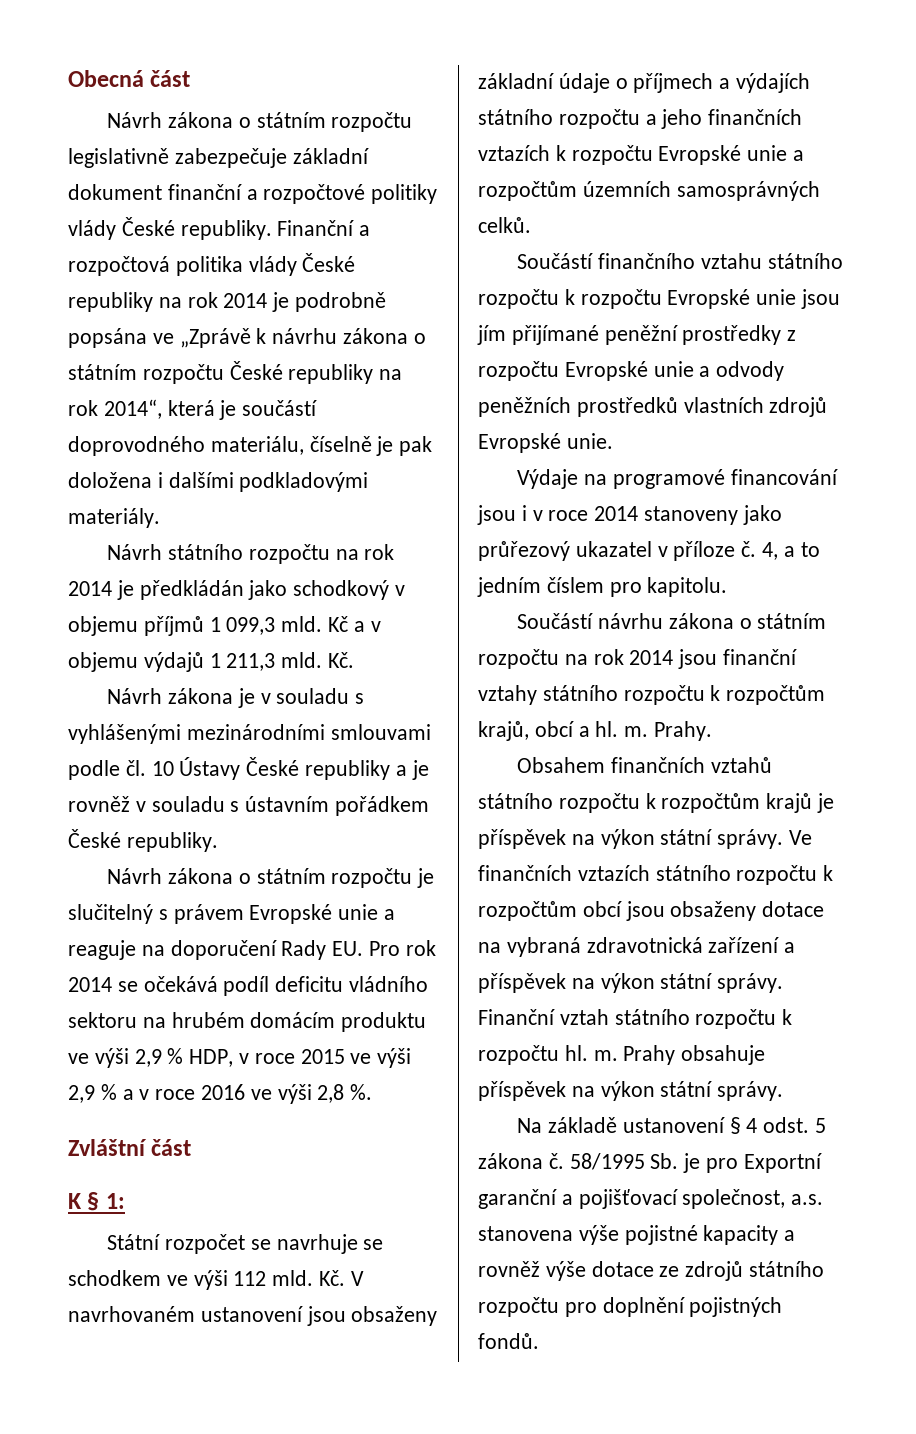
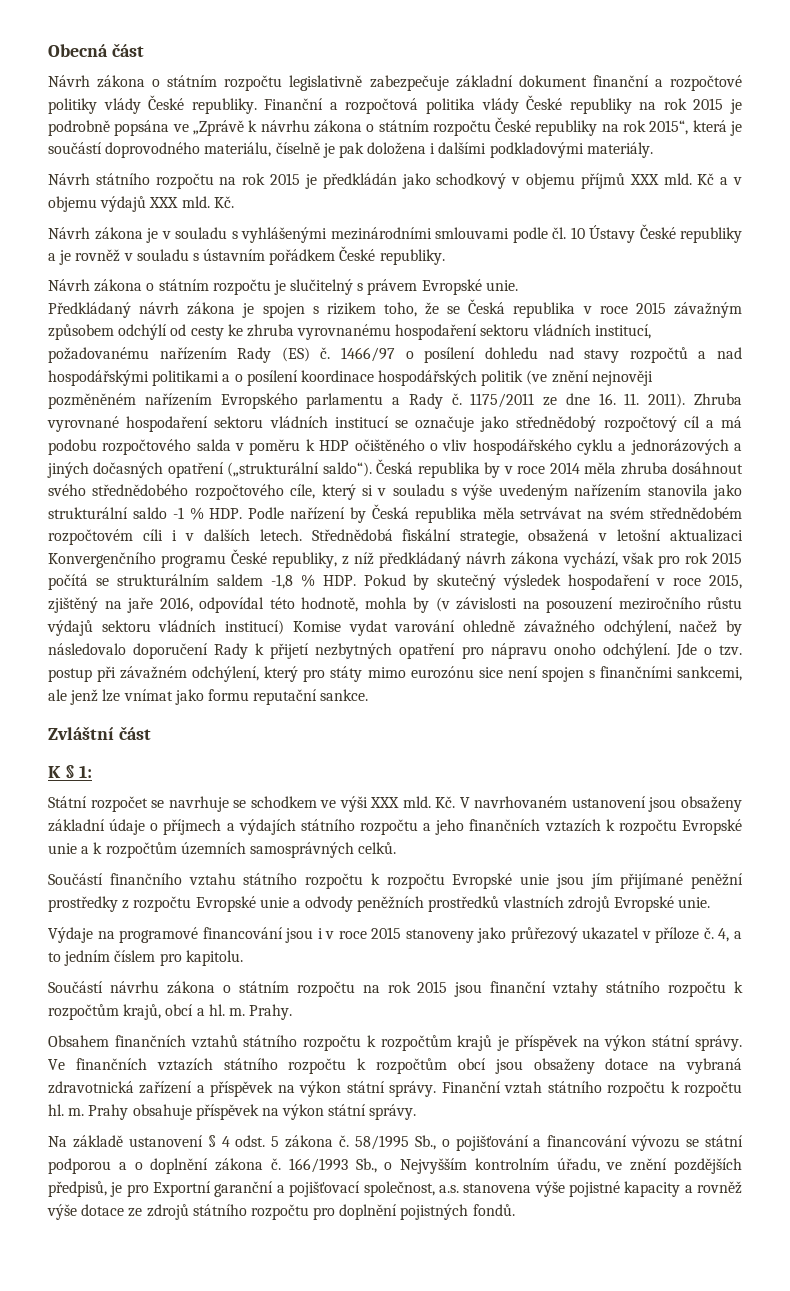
[223,293,268,308] 2014 -> [693,98,724,110] 2015
[103,399,162,419] 2014“, -> [649,120,689,135] 2015“,
[68,581,112,596] 2014 -> [270,173,301,185] 2015
[209,617,276,635] 1 099,3 -> [629,174,659,185] XXX
[209,653,276,671] 1 211,3 -> [149,197,179,208] XXX
[338,904,396,920] [68,940,436,960] [68,976,429,996] [68,1012,427,1032] [68,1048,412,1068] [68,1084,373,1104] unie a reaguje na doporučení Rady EU. Pro rok 2014 se očekává podíl deficitu vládního sektoru na hrubém domácím produktu ve výši 2,9 % HDP, v roce 2015 ve výši 2,9 % a v roce 2016 ve výši 2,8 %. -> [485,280,518,291] [48,299,742,318] [48,324,651,340] [48,347,743,363] [48,370,653,386] [48,393,742,409] [47,416,742,432] [48,439,742,455] [47,459,743,478] [48,484,742,500] [48,504,742,523] [48,529,743,545] [48,549,742,568] [48,574,743,590] [48,597,742,613] [47,620,743,636] [48,643,743,659] [48,666,742,682] [48,689,369,705] unie. // Předkládaný návrh zákona je spojen s rizikem toho, že se Česká republika v roce 2015 závažným způsobem odchýlí od cesty ke zhruba vyrovnanému hospodaření sektoru vládních institucí, požadovanému nařízením Rady (ES) č. 1466/97 o posílení dohledu nad stavy rozpočtů a nad hospodářskými politikami a o posílení koordinace hospodářských politik (ve znění nejnověji pozměněném nařízením Evropského parlamentu a Rady č. 1175/2011 ze dne 16. 11. 2011). Zhruba vyrovnané hospodaření sektoru vládních institucí se označuje jako střednědobý rozpočtový cíl a má podobu rozpočtového salda v poměru k HDP očištěného o vliv hospodářského cyklu a jednorázových a jiných dočasných opatření („strukturální saldo“). Česká republika by v roce 2014 měla zhruba dosáhnout svého střednědobého rozpočtového cíle, který si v souladu s výše uvedeným nařízením stanovila jako strukturální saldo -1 % HDP. Podle nařízení by Česká republika měla setrvávat na svém střednědobém rozpočtovém cíli i v dalších letech. Střednědobá fiskální strategie, obsažená v letošní aktualizaci Konvergenčního programu České republiky, z níž předkládaný návrh zákona vychází, však pro rok 2015 počítá se strukturálním saldem -1,8 % HDP. Pokud by skutečný výsledek hospodaření v roce 2015, zjištěný na jaře 2016, odpovídal této hodnotě, mohla by (v závislosti na posouzení meziročního růstu výdajů sektoru vládních institucí) Komise vydat varování ohledně závažného odchýlení, načež by následovalo doporučení Rady k přijetí nezbytných opatření pro nápravu onoho odchýlení. Jde o tzv. postup při závažném odchýlení, který pro státy mimo eurozónu sice není spojen s finančními sankcemi, ale jenž lze vnímat jako formu reputační sankce.
[233,1271,267,1286] 112 -> [370,797,400,808] XXX
(805, 155) none -> [93,842,103,854] k
[594,506,639,521] 2014 -> [371,927,402,939] 2015
[629,650,674,665] 2014 -> [417,981,448,993] 2015
[650,1153,679,1169] Sb. -> [414,1135,743,1151] [48,1158,743,1174] [48,1181,107,1197] Sb., o pojišťování a financování vývozu se státní podporou a o doplnění zákona č. 166/1993 Sb., o Nejvyšším kontrolním úřadu, ve znění pozdějších předpisů,

